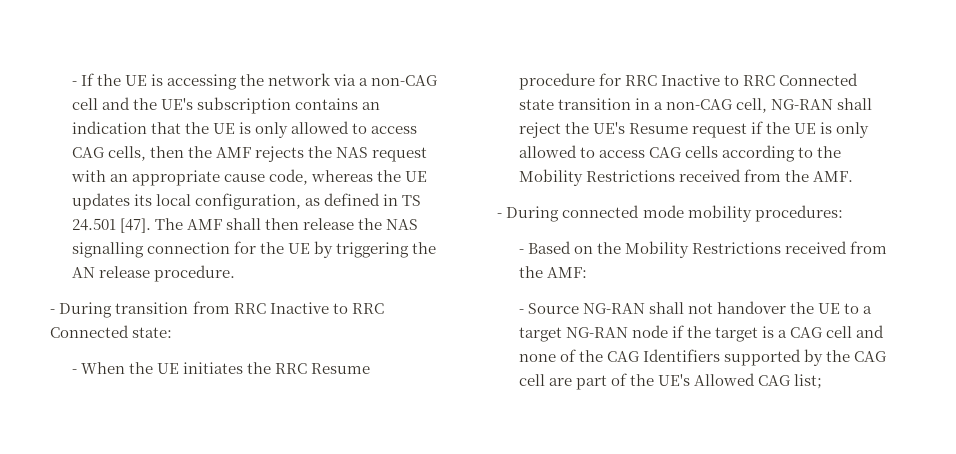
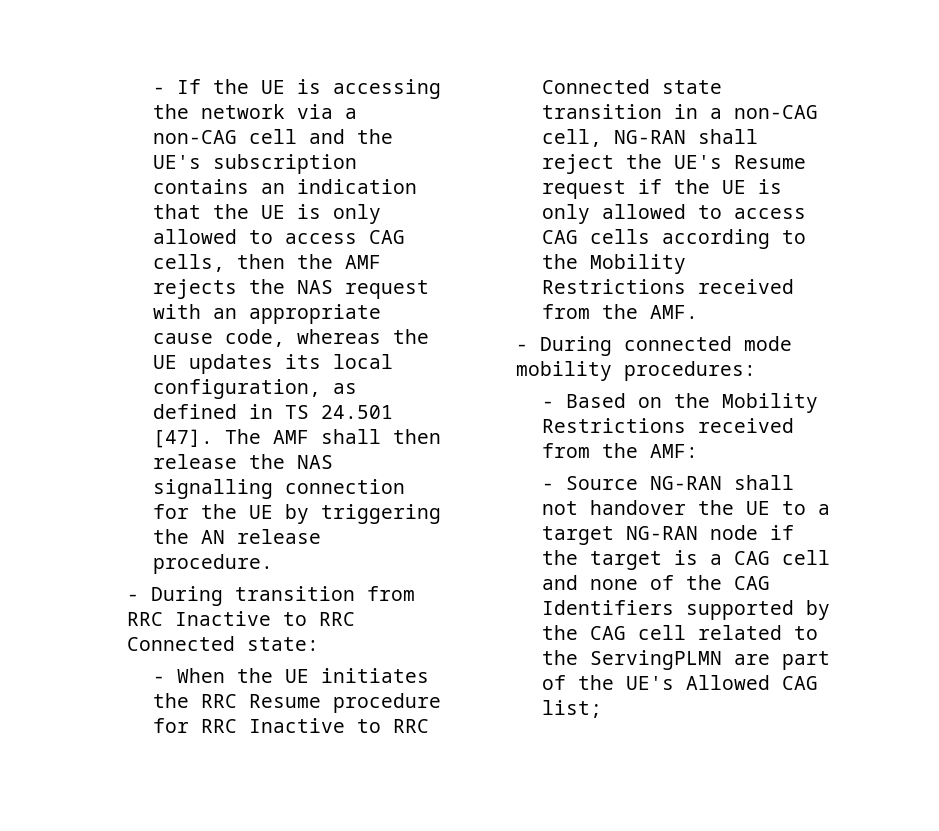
(545, 380) none -> [697,625,818,640] [541,650,722,670] related to the ServingPLMN

